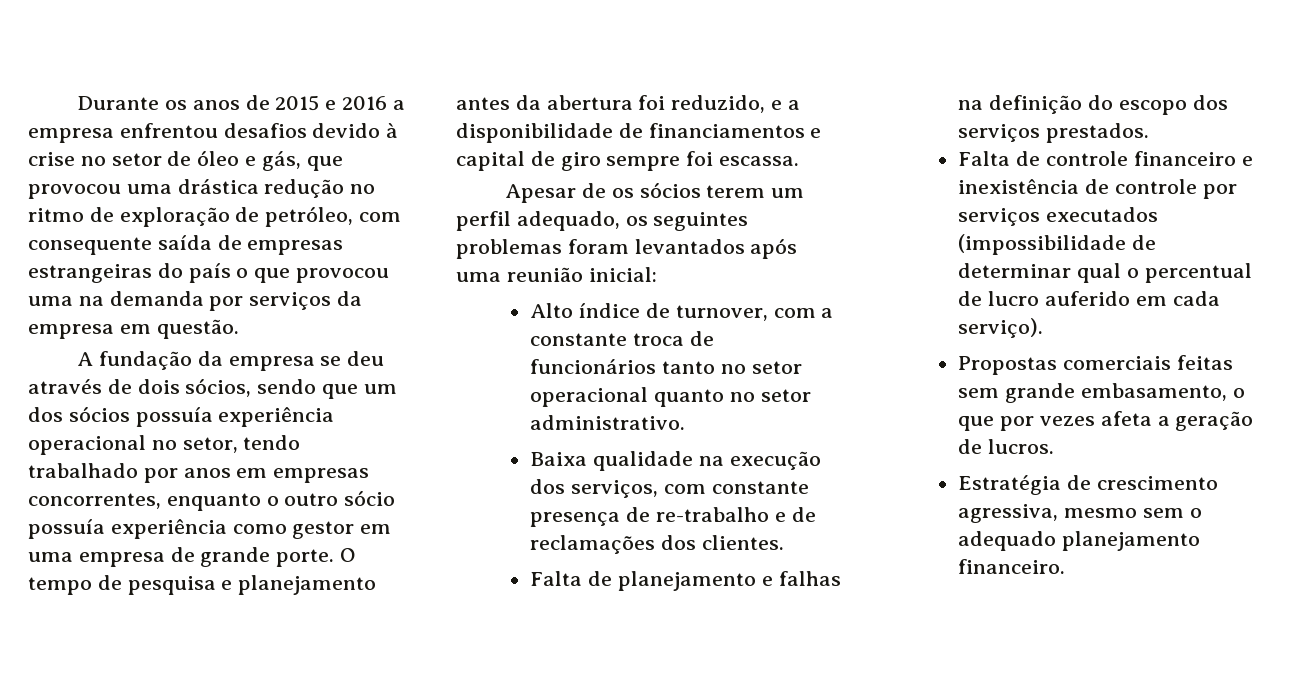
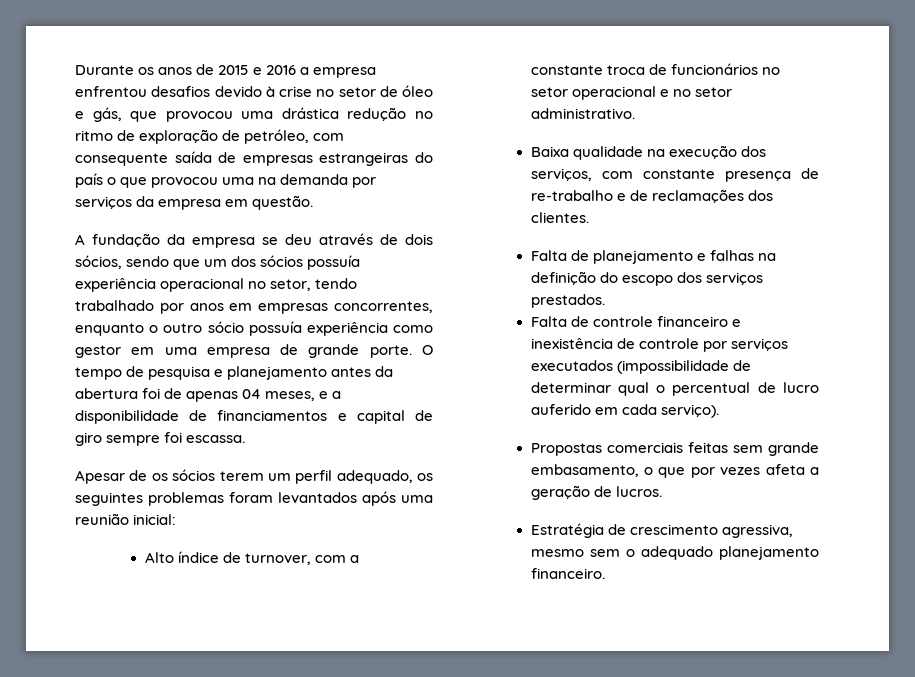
[671,95,766,113] reduzido, -> [164,388,316,402] de apenas 04 meses,
[662,361,716,374] tanto -> (758, 69) none
[654,389,725,407] quanto -> [659,89,669,97] e

